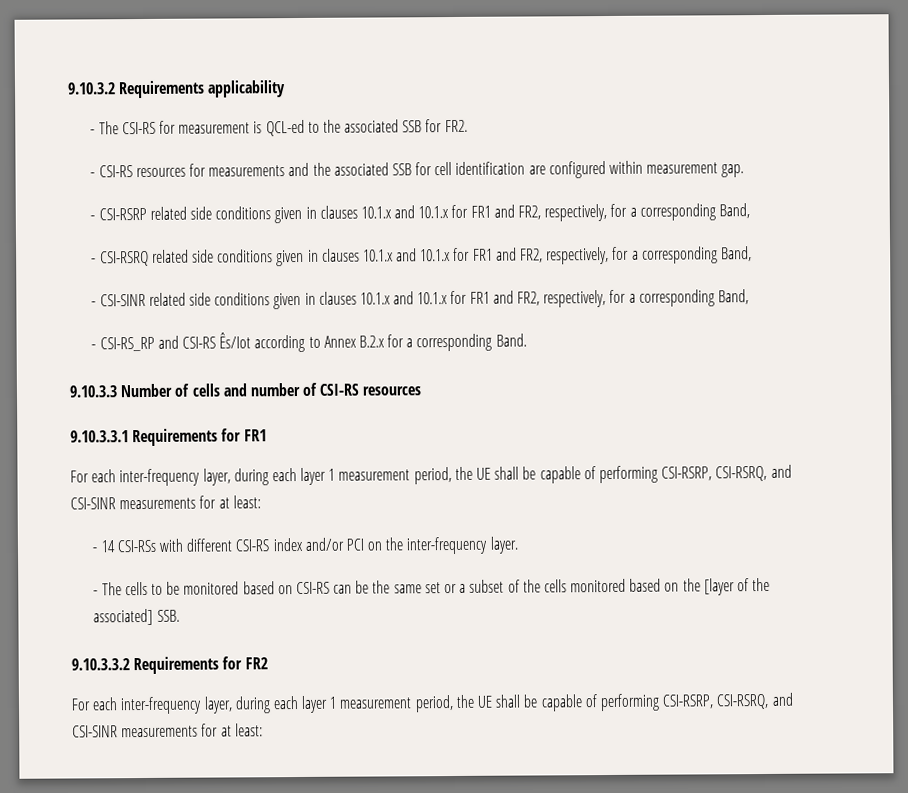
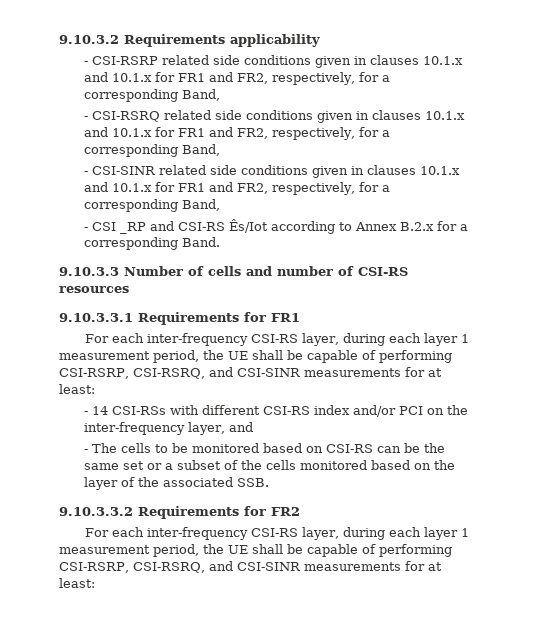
[90,119,468,137] [90,160,745,179] // - The CSI-RS for measurement is QCL-ed to the associated SSB for FR2. // - CSI-RS resources for measurements and the associated SSB for cell identification are configured within measurement gap. -> (320, 40) none
[99,336,155,352] CSI-RS_RP -> [91,222,146,234] CSI _RP
(201, 477) none -> [250,334,298,343] CSI-RS
[489,536,519,554] layer. -> [187,422,253,435] layer, and
[703,577,771,596] [93,608,154,626] [layer of the associated] -> [83,477,233,490] layer of the associated
(203, 705) none -> [250,528,298,537] CSI-RS

